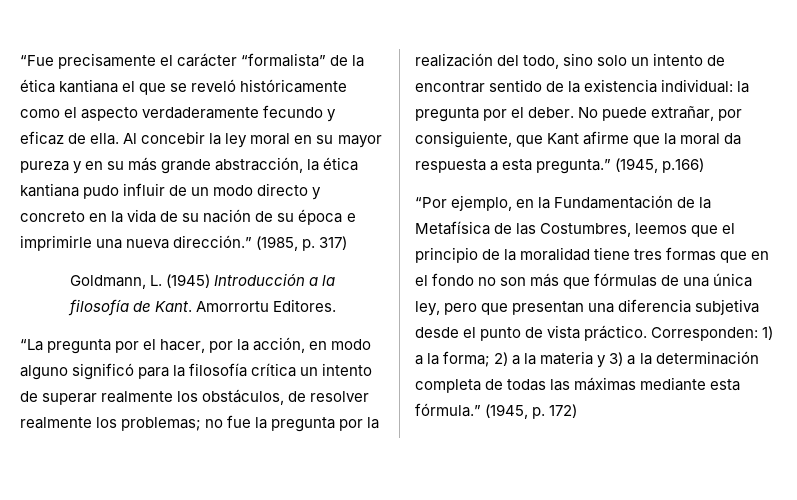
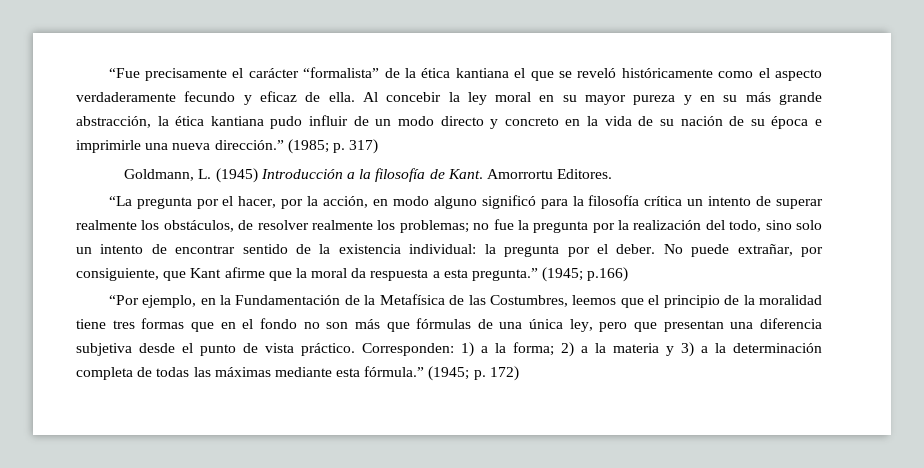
[256,236,299,251] (1985, -> [287,139,329,154] (1985;
[615,158,659,173] (1945, -> [542,267,584,282] (1945;
[485,404,529,419] (1945, -> [428,366,470,381] (1945;

